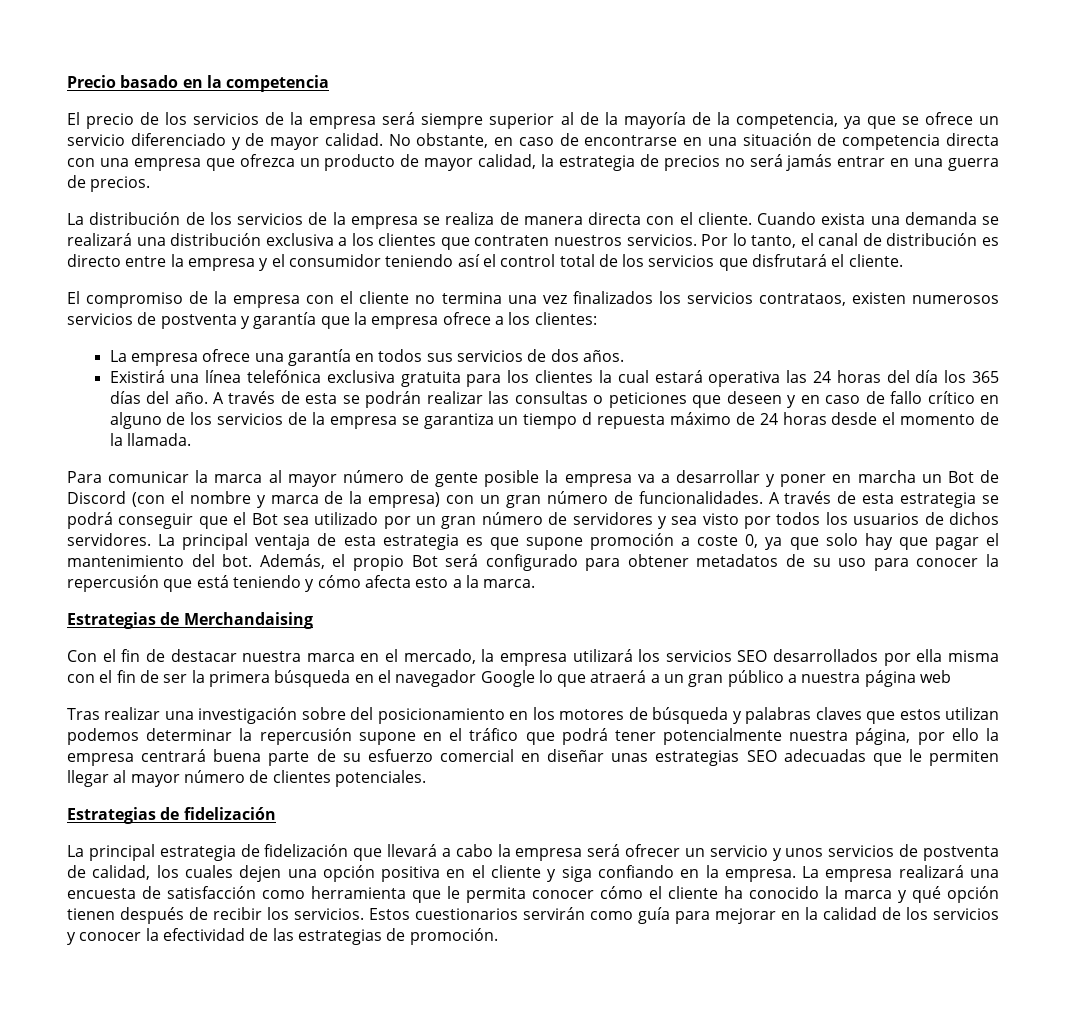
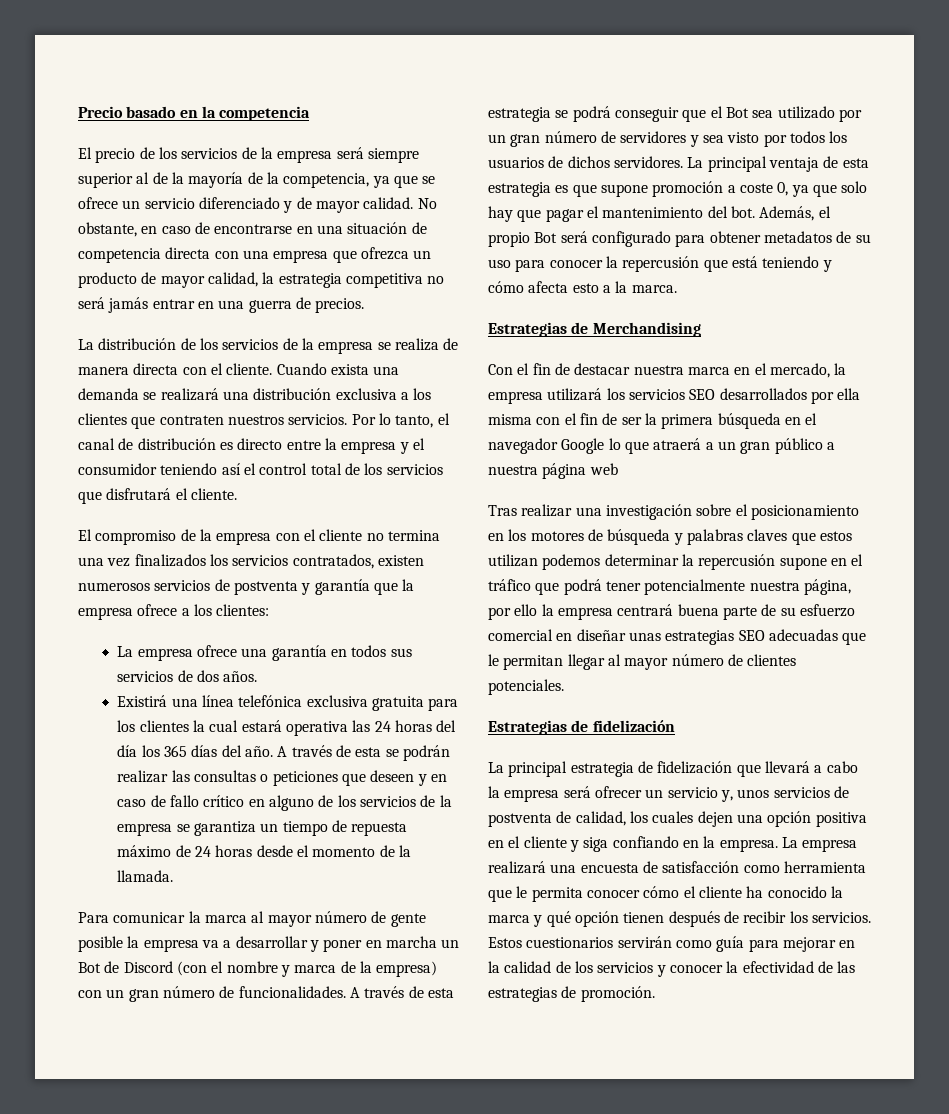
[639,154,720,171] de precios -> [345,273,423,288] competitiva
[758,293,846,306] contrataos, -> [292,554,374,569] contratados,
[582,412,593,425] d -> [331,820,347,832] de
[183,612,313,629] Merchandaising -> [592,322,701,337] Merchandising
[350,707,374,720] del -> [735,504,748,516] el
[929,750,999,766] permiten -> [503,655,564,670] permitan
[772,848,782,861] y -> [720,790,733,802] y,

